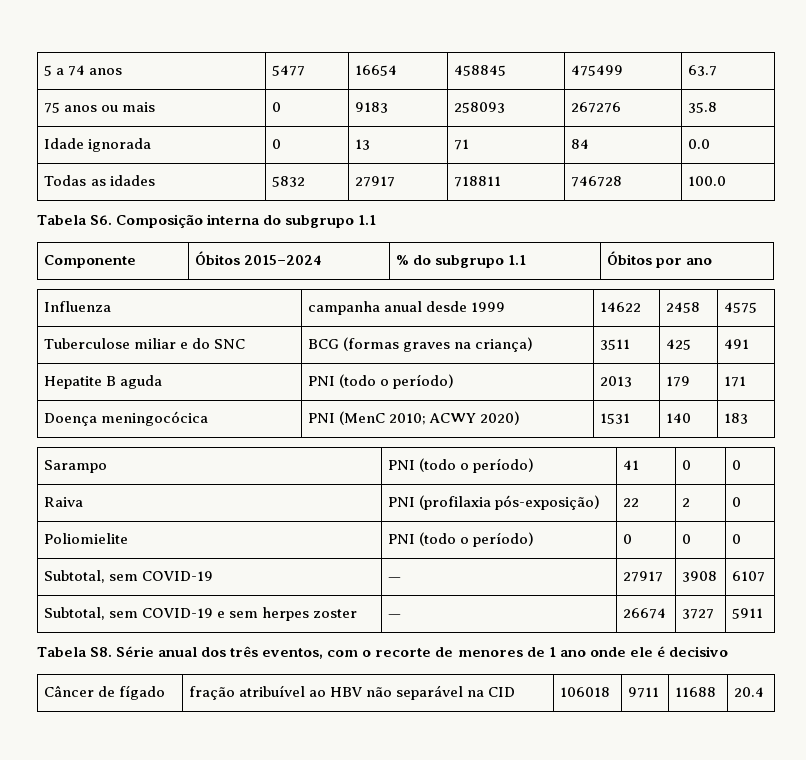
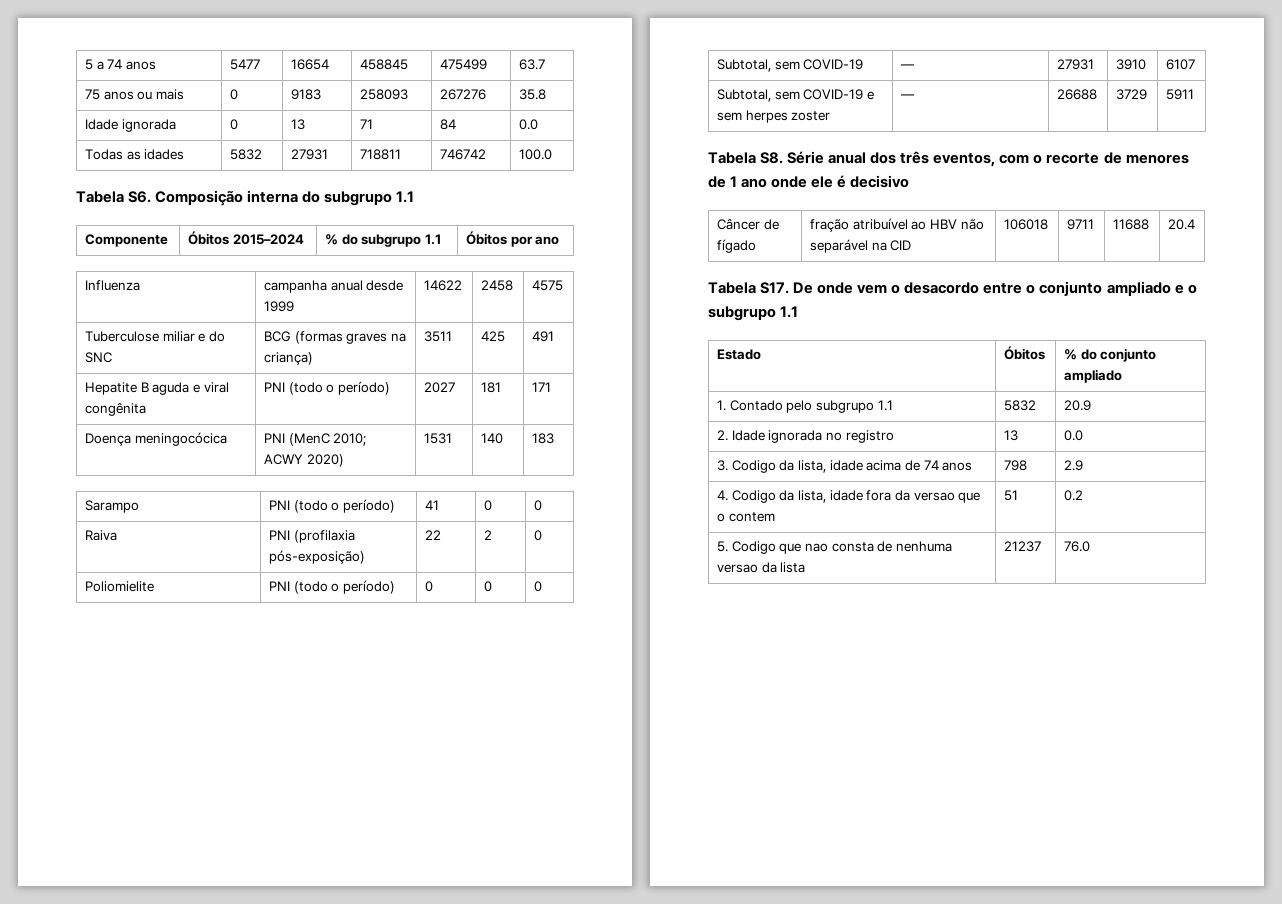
[354,176,395,187] 27917 -> [290,149,328,160] 27931
[570,176,622,187] 746728 -> [439,149,486,160] 746742
[307,374,454,389] [599,376,632,387] [665,376,690,387] | PNI (todo o período) | 2013 | 179 -> [192,382,229,393] [84,402,146,416] [263,381,390,395] [423,382,455,393] [480,382,501,393] e viral congênita | PNI (todo o período) | 2027 | 181
[622,571,663,582] [681,571,717,582] 27917 | 3908 -> [1056,59,1094,70] [1115,59,1146,70] 27931 | 3910
[622,608,666,619] [681,609,714,619] 26674 | 3727 -> [1056,89,1097,100] [1115,89,1147,100] 26688 | 3729
(764, 692) none -> [708,281,1197,296] [708,306,799,321] [716,349,761,360] [1003,346,1045,360] [1063,348,1157,362] [1063,369,1122,383] [716,400,893,413] [1003,400,1036,411] [1063,400,1091,411] [716,430,894,443] [1003,430,1018,441] [1063,430,1083,441] [716,460,973,473] [1003,460,1027,471] [1063,460,1083,471] [716,490,981,503] [716,512,775,522] [1003,490,1018,501] [1063,490,1083,501] [716,541,952,554] [716,562,806,573] [1003,541,1041,552] [1063,541,1090,552] // Tabela S17. De onde vem o desacordo entre o conjunto ampliado e o subgrupo 1.1 // Estado | Óbitos | % do conjunto ampliado // 1. Contado pelo subgrupo 1.1 | 5832 | 20.9 // 2. Idade ignorada no registro | 13 | 0.0 // 3. Codigo da lista, idade acima de 74 anos | 798 | 2.9 // 4. Codigo da lista, idade fora da versao que o contem | 51 | 0.2 // 5. Codigo que nao consta de nenhuma versao da lista | 21237 | 76.0

